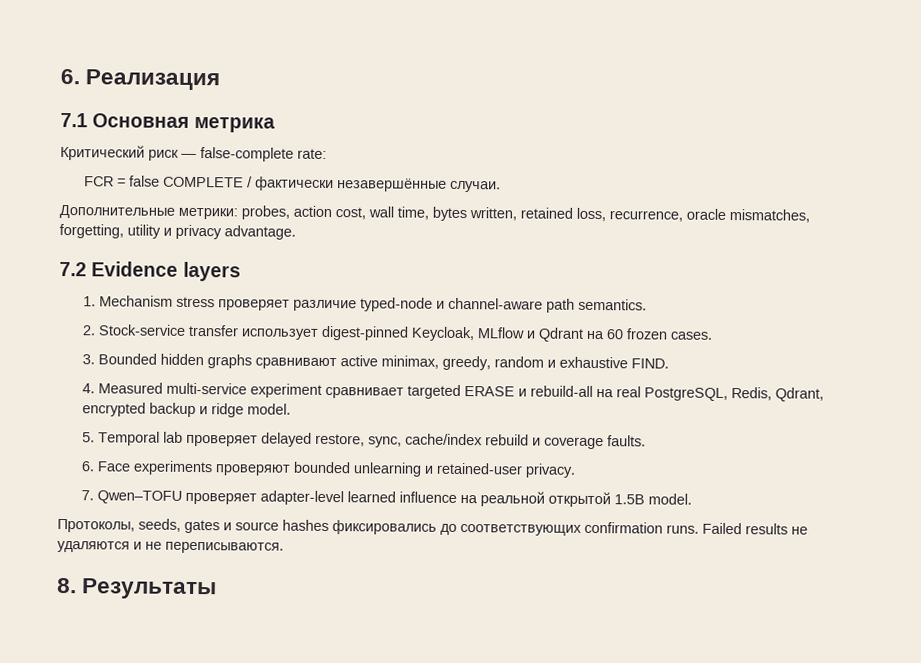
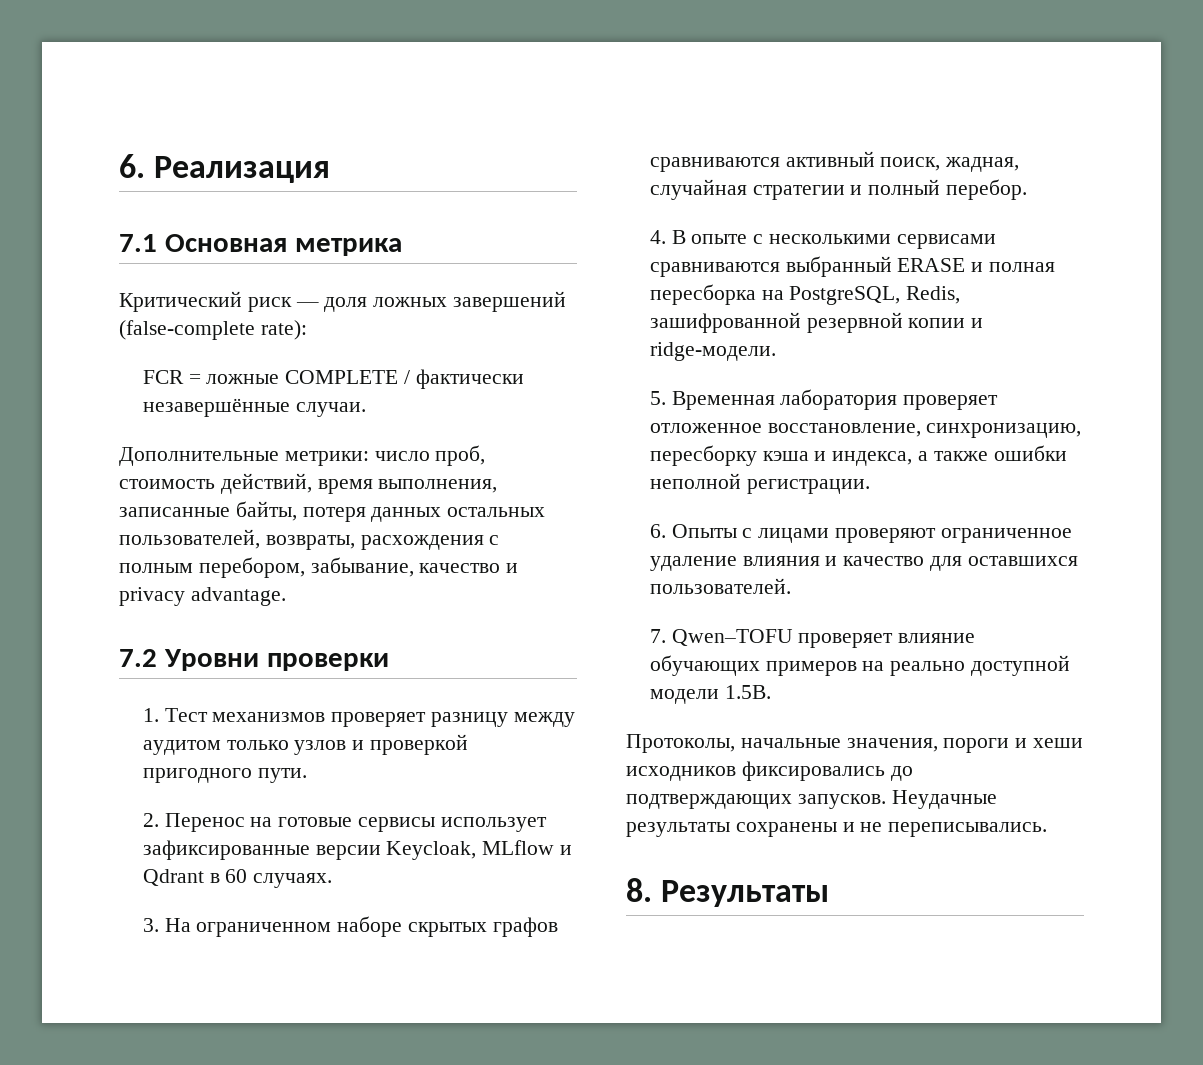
[200,147,327,162] false-complete rate: -> [324,291,567,312] [119,320,307,340] доля ложных завершений (false-complete rate):
[128,175,160,187] false -> [206,374,280,384] ложные
[241,205,810,223] [59,223,161,239] probes, action cost, wall time, bytes written, retained loss, recurrence, oracle mismatches, forgetting, utility -> [374,445,486,466] [119,473,498,494] [119,501,546,522] [119,529,500,550] [119,557,501,578] число проб, стоимость действий, время выполнения, записанные байты, потеря данных остальных пользователей, возвраты, расхождения с полным перебором, забывание, качество
[91,261,241,282] Evidence layers -> [163,649,389,671] Уровни проверки
[98,295,647,313] [81,324,713,342] [81,353,669,371] [81,382,824,402] [81,402,291,418] [81,431,646,450] [80,460,576,478] [80,490,692,508] [57,518,808,536] [57,540,130,553] Mechanism stress проверяет различие typed-node и channel-aware path semantics. // 2. Stock-service transfer использует digest-pinned Keycloak, MLflow и Qdrant на 60 frozen cases. // 3. Bounded hidden graphs сравнивают active minimax, greedy, random и exhaustive FIND. // 4. Measured multi-service experiment сравнивает targeted ERASE и rebuild-all на real PostgreSQL, Redis, Qdrant, encrypted backup и ridge model. // 5. Temporal lab проверяет delayed restore, sync, cache/index rebuild и coverage faults. // 6. Face experiments проверяют bounded unlearning и retained-user privacy. // 7. Qwen–TOFU проверяет adapter-level learned influence на реальной открытой 1.5B model. // Протоколы, seeds, gates и source hashes фиксировались до соответствующих confirmation runs. Failed results не удаляются -> [164,708,575,727] [142,734,469,755] [142,768,307,783] [142,813,547,832] [142,840,573,860] [142,869,333,888] [142,916,558,937] [649,151,1020,172] [649,179,1028,200] [649,230,996,249] [649,256,1056,277] [649,284,961,305] [649,312,984,333] [649,342,776,361] [649,389,999,410] [649,423,1082,438] [649,445,1067,466] [649,473,870,494] [649,524,1072,543] [649,556,1078,571] [649,578,791,594] [649,629,976,648] [649,655,1071,676] [649,685,771,704] [626,734,1084,753] [626,761,913,781] [626,790,997,809] [626,822,837,837] Тест механизмов проверяет разницу между аудитом только узлов и проверкой пригодного пути. // 2. Перенос на готовые сервисы использует зафиксированные версии Keycloak, MLflow и Qdrant в 60 случаях. // 3. На ограниченном наборе скрытых графов сравниваются активный поиск, жадная, случайная стратегии и полный перебор. // 4. В опыте с несколькими сервисами сравниваются выбранный ERASE и полная пересборка на PostgreSQL, Redis, зашифрованной резервной копии и ridge-модели. // 5. Временная лаборатория проверяет отложенное восстановление, синхронизацию, пересборку кэша и индекса, а также ошибки неполной регистрации. // 6. Опыты с лицами проверяют ограниченное удаление влияния и качество для оставшихся пользователей. // 7. Qwen–TOFU проверяет влияние обучающих примеров на реально доступной модели 1.5B. // Протоколы, начальные значения, пороги и хеши исходников фиксировались до подтверждающих запусков. Неудачные результаты сохранены
[165,541,284,554] переписываются. -> [888,822,1048,837] переписывались.

